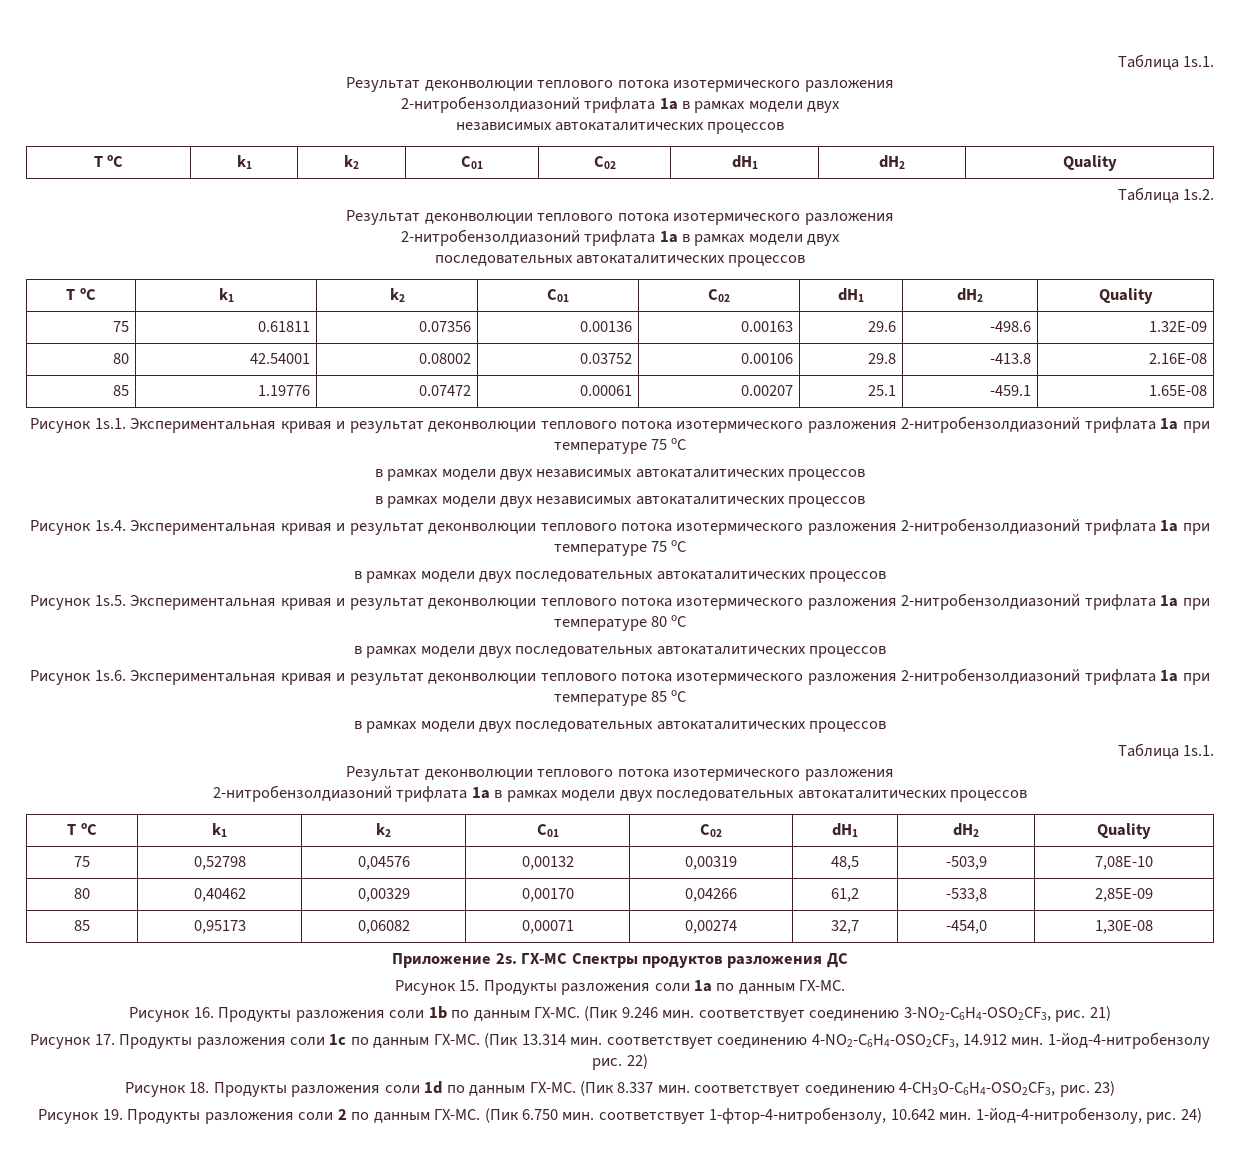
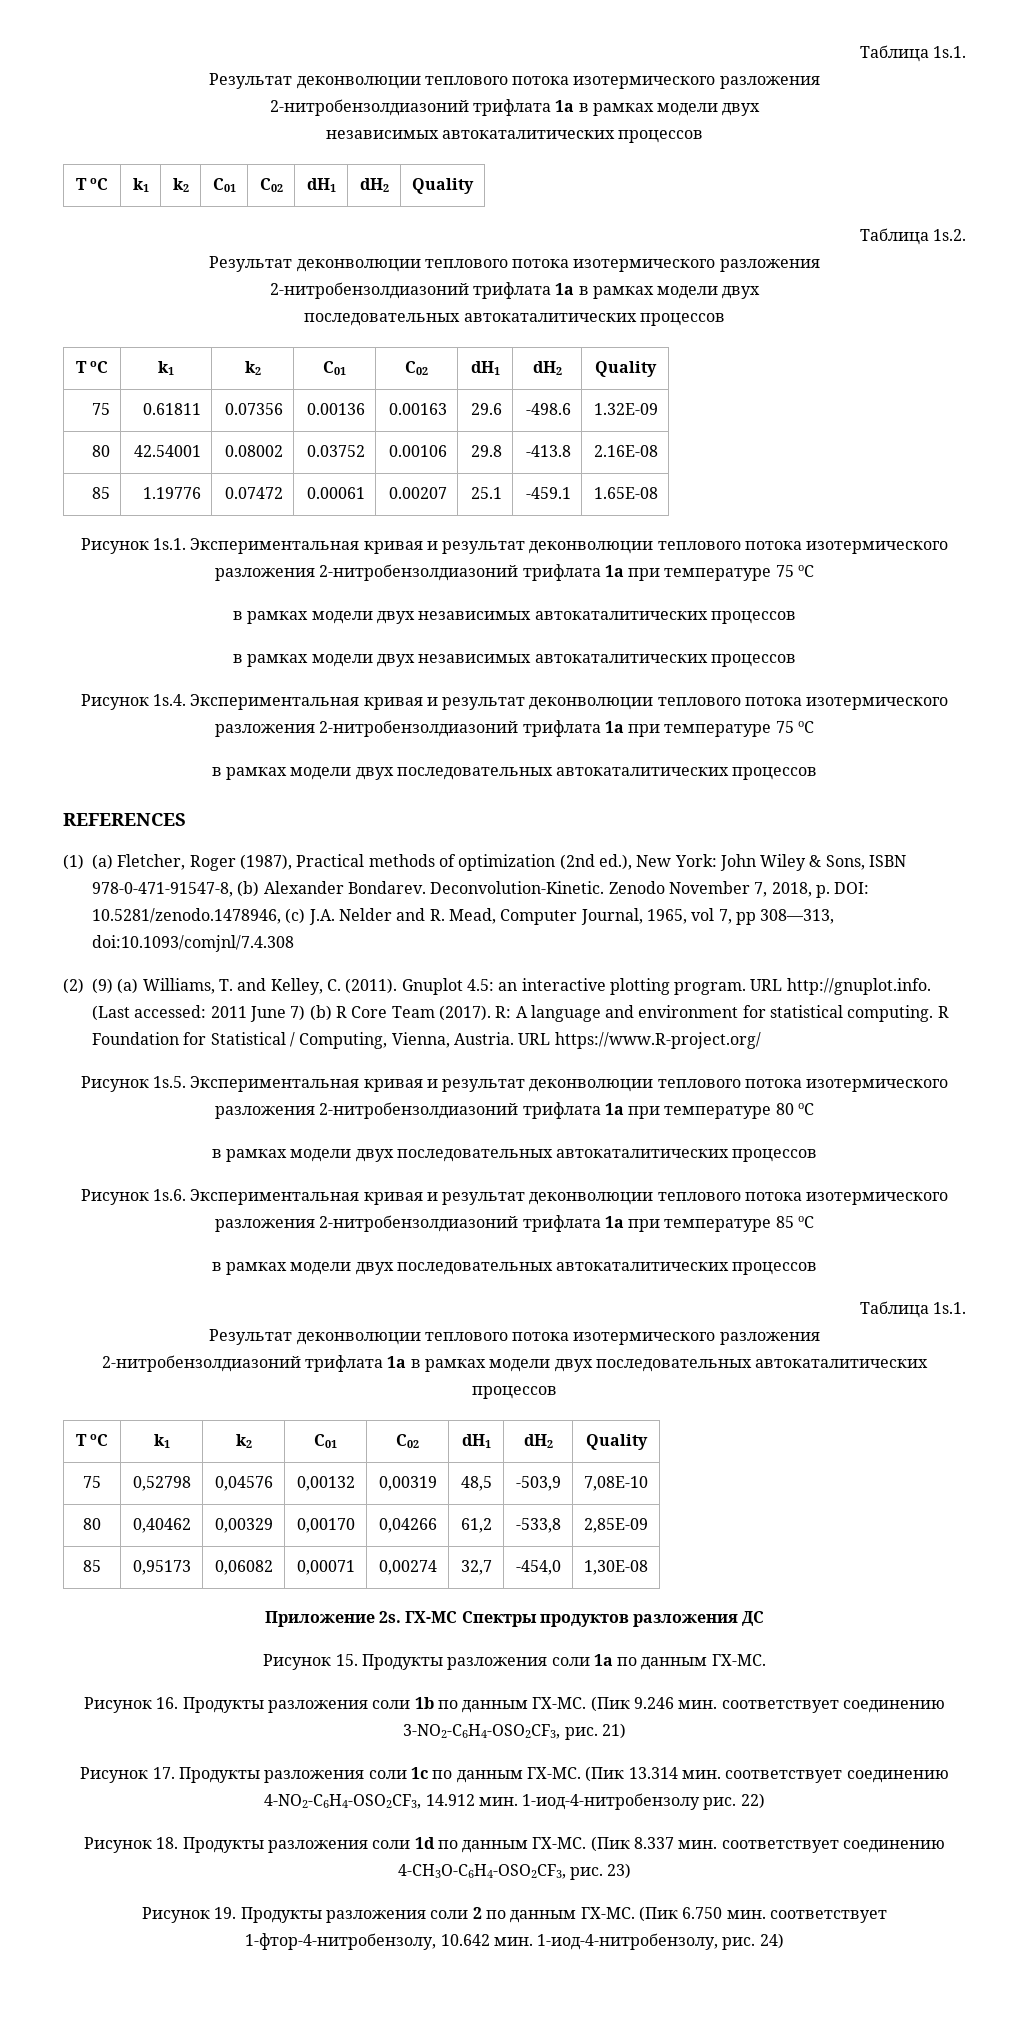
(887, 577) none -> [63,813,186,826] [63,854,907,871] [92,881,870,898] [92,908,835,925] [92,935,294,952] [63,978,931,995] [92,1005,949,1022] [92,1032,761,1049] // REFERENCES // (1) (a) Fletcher, Roger (1987), Practical methods of optimization (2nd ed.), New York: John Wiley & Sons, ISBN 978-0-471-91547-8, (b) Alexander Bondarev. Deconvolution-Kinetic. Zenodo November 7, 2018, p. DOI: 10.5281/zenodo.1478946, (c) J.A. Nelder and R. Mead, Computer Journal, 1965, vol 7, pp 308—313, doi:10.1093/comjnl/7.4.308 // (2) (9) (a) Williams, T. and Kelley, C. (2011). Gnuplot 4.5: an interactive plotting program. URL http://gnuplot.info. (Last accessed: 2011 June 7) (b) R Core Team (2017). R: A language and environment for statistical computing. R Foundation for Statistical / Computing, Vienna, Austria. URL https://www.R-project.org/
[1047,1032,1210,1049] 1-йод-4-нитробензолу -> [522,1793,701,1810] 1-иод-4-нитробензолу
[975,1107,1142,1124] 1-йод-4-нитробензолу, -> [537,1933,719,1950] 1-иод-4-нитробензолу,

